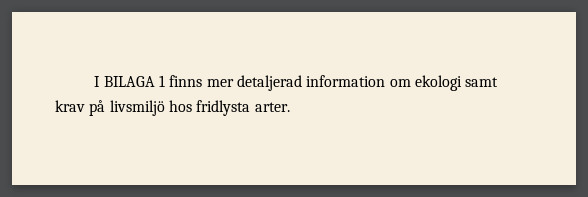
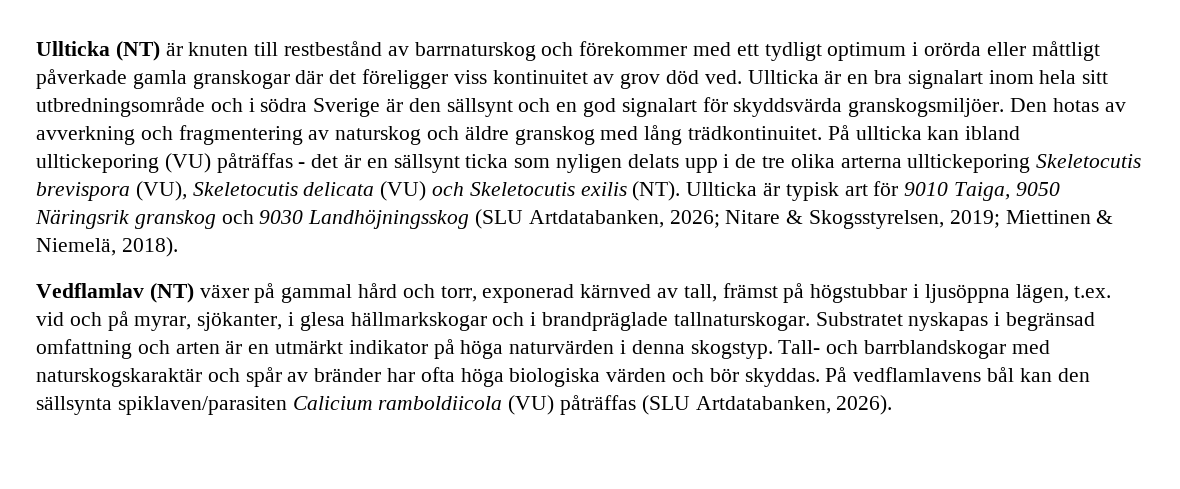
[94,75,499,91] [55,100,290,116] I BILAGA 1 finns mer detaljerad information om ekologi samt krav på livsmiljö hos fridlysta arter. -> [36,41,1100,61] [36,69,1109,89] [36,97,1126,117] [36,125,1021,145] [36,153,1142,173] [36,181,1060,201] [35,209,1114,229] [36,237,178,257] [36,283,1112,303] [36,311,1096,331] [36,339,1050,359] [36,367,1090,387] [36,395,893,415] Ullticka (NT) är knuten till restbestånd av barrnaturskog och förekommer med ett tydligt optimum i orörda eller måttligt påverkade gamla granskogar där det föreligger viss kontinuitet av grov död ved. Ullticka är en bra signalart inom hela sitt utbredningsområde och i södra Sverige är den sällsynt och en god signalart för skyddsvärda granskogsmiljöer. Den hotas av avverkning och fragmentering av naturskog och äldre granskog med lång trädkontinuitet. På ullticka kan ibland ulltickeporing (VU) påträffas - det är en sällsynt ticka som nyligen delats upp i de tre olika arterna ulltickeporing Skeletocutis brevispora (VU), Skeletocutis delicata (VU) och Skeletocutis exilis (NT). Ullticka är typisk art för 9010 Taiga, 9050 Näringsrik granskog och 9030 Landhöjningsskog (SLU Artdatabanken, 2026; Nitare & Skogsstyrelsen, 2019; Miettinen & Niemelä, 2018). // Vedflamlav (NT) växer på gammal hård och torr, exponerad kärnved av tall, främst på högstubbar i ljusöppna lägen, t.ex. vid och på myrar, sjökanter, i glesa hällmarkskogar och i brandpräglade tallnaturskogar. Substratet nyskapas i begränsad omfattning och arten är en utmärkt indikator på höga naturvärden i denna skogstyp. Tall- och barrblandskogar med naturskogskaraktär och spår av bränder har ofta höga biologiska värden och bör skyddas. På vedflamlavens bål kan den sällsynta spiklaven/parasiten Calicium ramboldiicola (VU) påträffas (SLU Artdatabanken, 2026).

